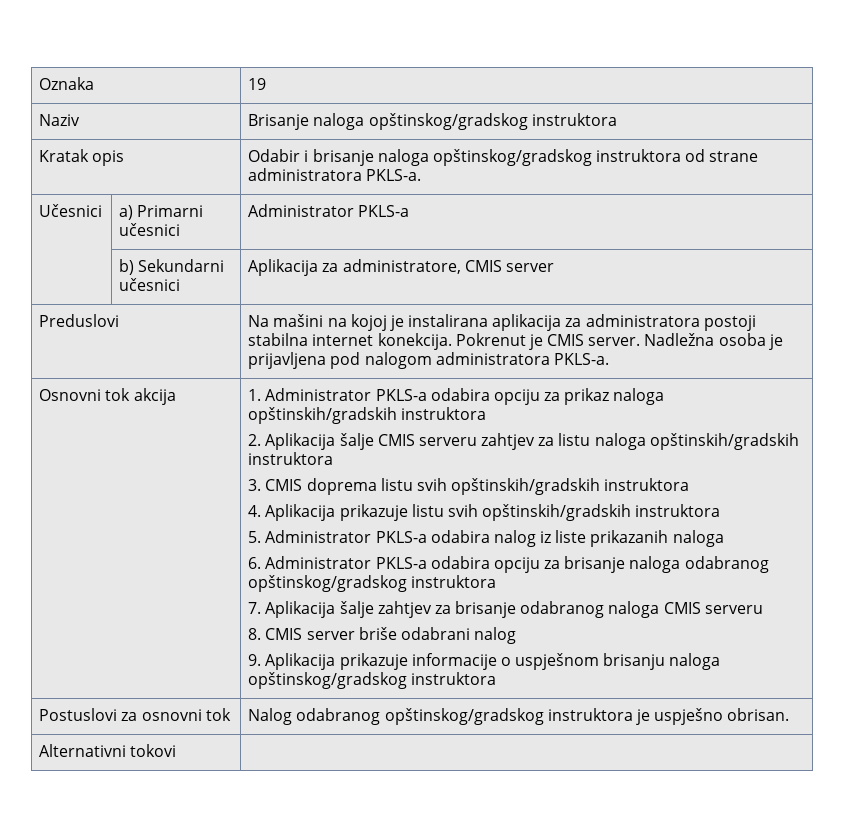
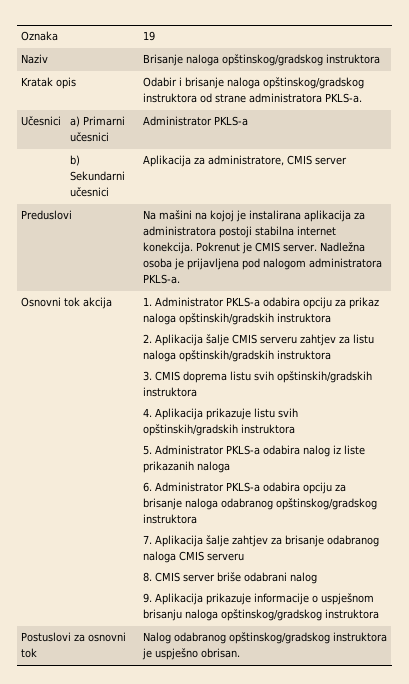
[39,744,177,757] // Alternativni tokovi | -> (241, 653) none

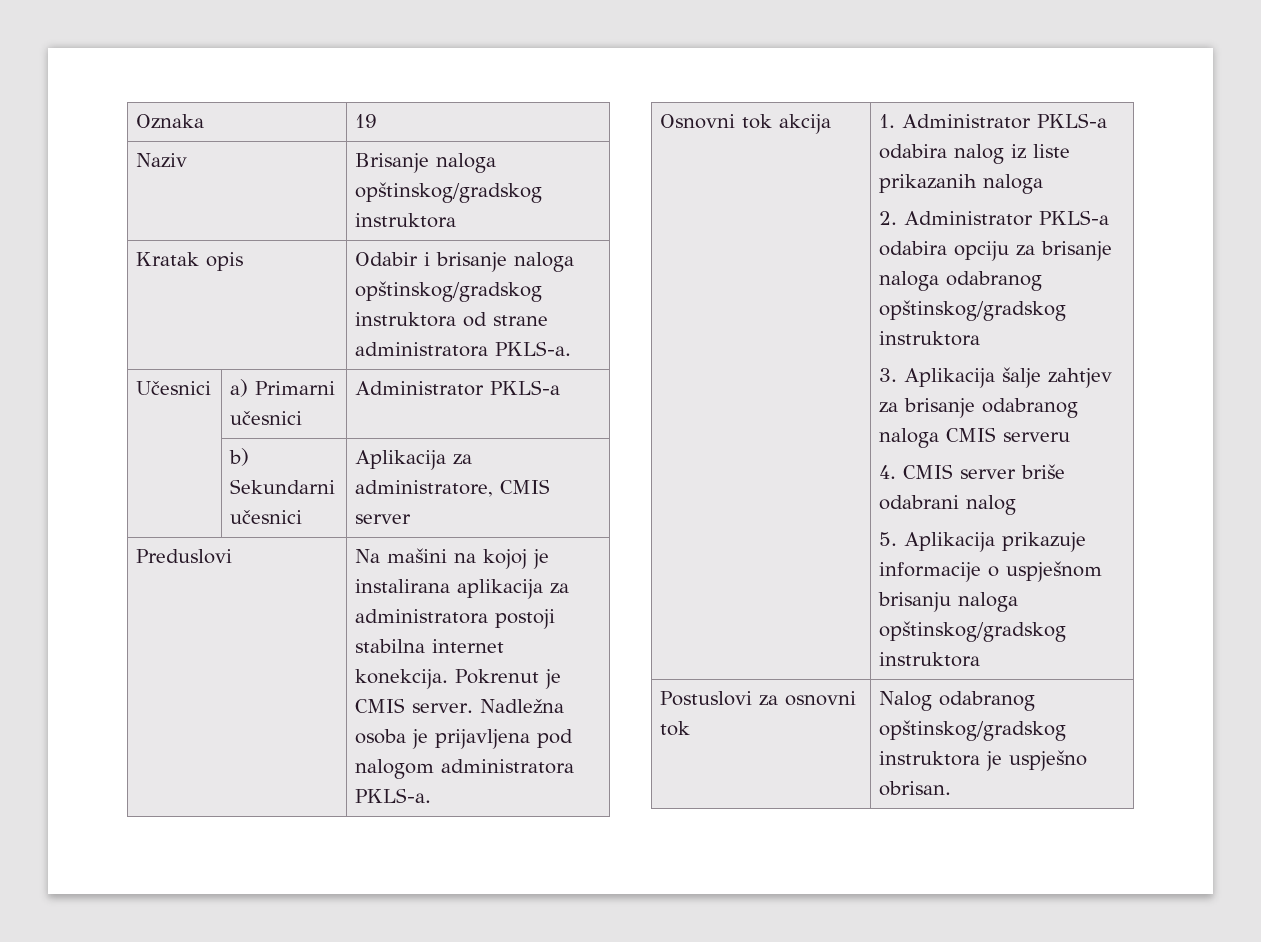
[303,297,380,309] [143,313,332,325] [143,334,375,346] [143,350,332,362] [143,371,373,383] [143,387,198,397] [143,408,299,420] [143,424,296,436] [143,445,301,455] opciju za prikaz naloga opštinskih/gradskih instruktora // 2. Aplikacija šalje CMIS serveru zahtjev za listu naloga opštinskih/gradskih instruktora // 3. CMIS doprema listu svih opštinskih/gradskih instruktora // 4. Aplikacija prikazuje listu svih opštinskih/gradskih instruktora // 5. Administrator PKLS-a odabira -> (948, 151) none
[143,482,153,492] 6. -> [879,211,898,225] 2.
[143,535,153,544] 7. -> [879,368,898,382] 3.
[143,572,153,582] 8. -> [879,465,897,479] 4.
[143,593,153,603] 9. -> [879,532,898,546] 5.

